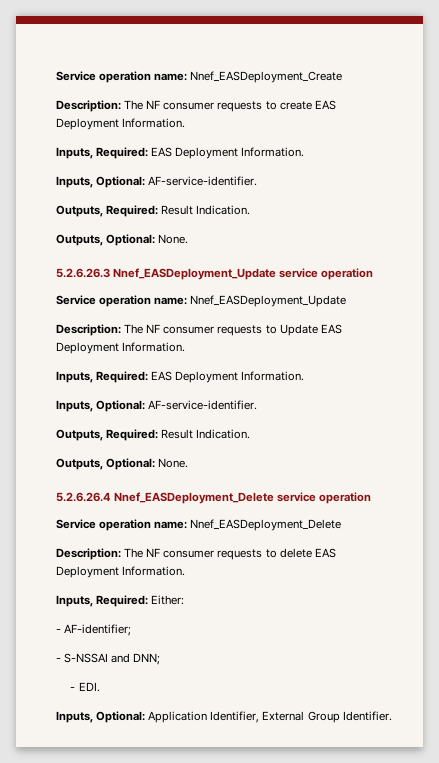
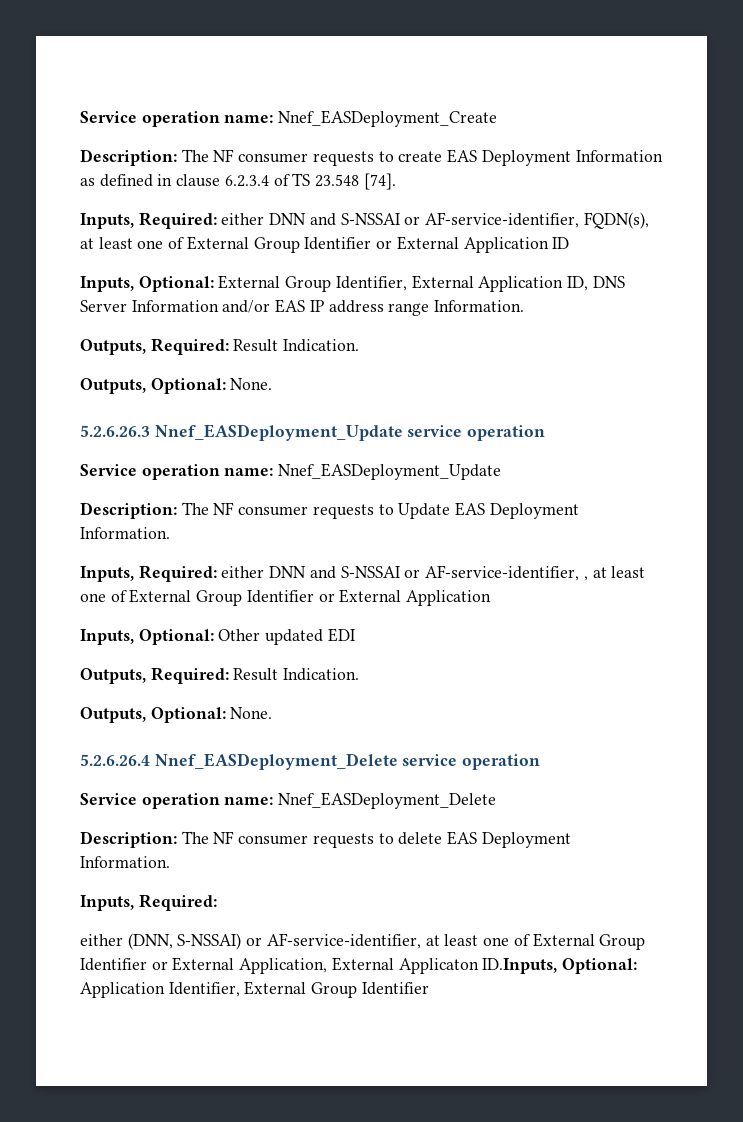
[122,118,186,128] [56,147,305,159] [56,176,258,188] Information. // Inputs, Required: EAS Deployment Information. // Inputs, Optional: AF-service-identifier. -> [575,150,663,162] [80,173,396,190] [80,212,649,229] [80,236,570,253] [80,275,625,292] [80,299,525,316] Information as defined in clause 6.2.3.4 of TS 23.548 [74]. // Inputs, Required: either DNN and S-NSSAI or AF-service-identifier, FQDN(s), at least one of External Group Identifier or External Application ID // Inputs, Optional: External Group Identifier, External Application ID, DNS Server Information and/or EAS IP address range Information.
[151,371,305,383] [56,400,258,412] EAS Deployment Information. // Inputs, Optional: AF-service-identifier. -> [221,565,646,581] [80,589,492,606] [80,628,355,645] either DNN and S-NSSAI or AF-service-identifier, , at least one of External Group Identifier or External Application // Inputs, Optional: Other updated EDI
[151,595,185,605] [56,624,132,636] [56,653,161,665] [70,682,100,692] [56,711,93,723] Either: // - AF-identifier; // - S-NSSAI and DNN; // - EDI. // Inputs, -> [80,933,646,950] [80,957,558,974] // either (DNN, S-NSSAI) or AF-service-identifier, at least one of External Group Identifier or External Application, External Applicaton ID.Inputs,
[342,711,392,721] Identifier. -> [361,982,429,995] Identifier

